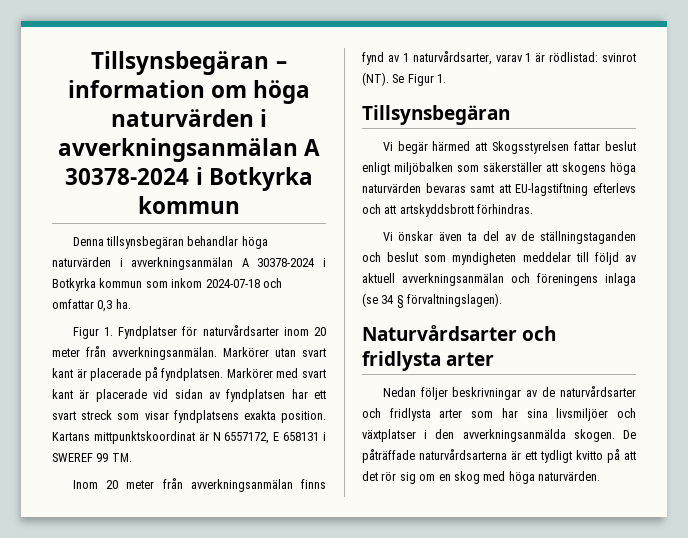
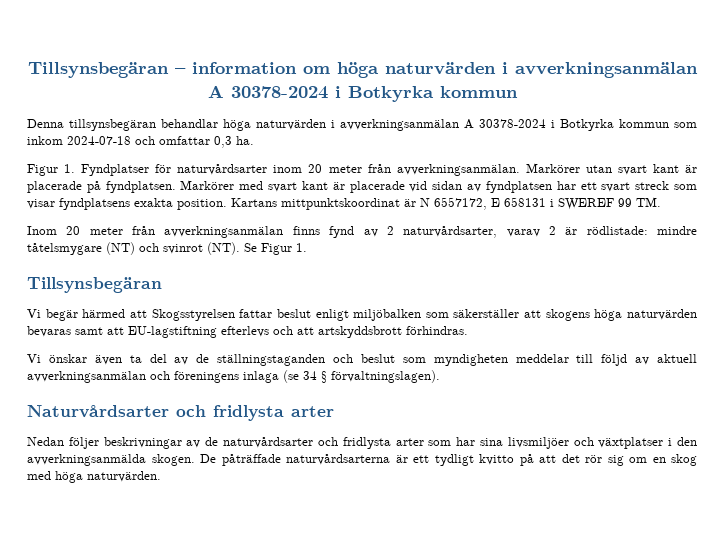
[402,53,409,62] 1 -> [386,226,394,235] 2
[525,52,599,62] 1 är rödlistad: -> [548,226,697,235] [27,242,159,255] 2 är rödlistade: mindre tåtelsmygare (NT) och

